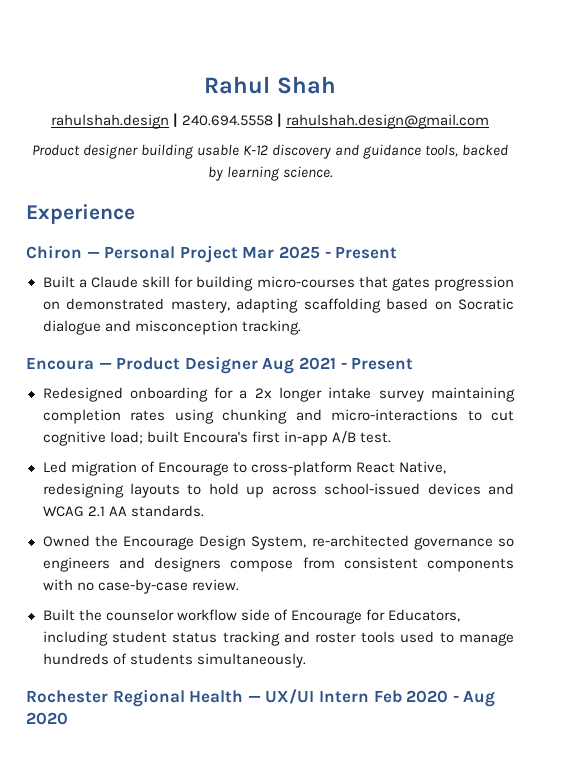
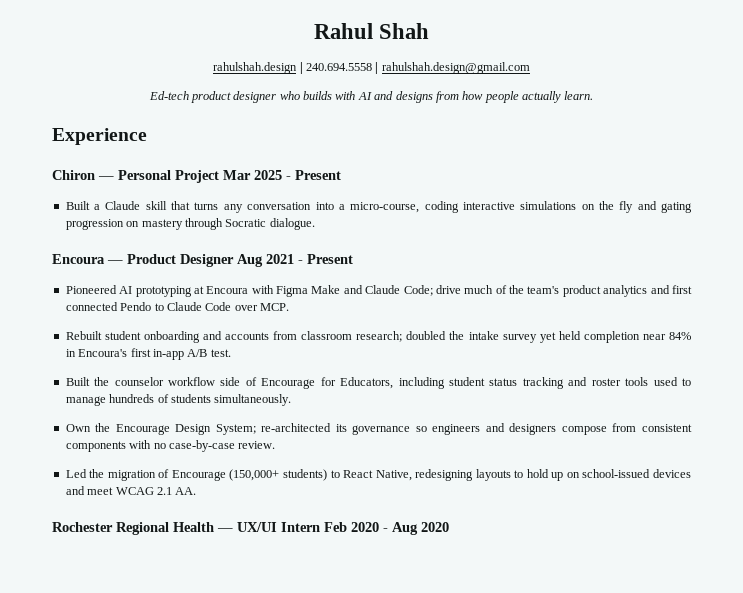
[31,144,509,159] [207,166,334,181] Product designer building usable K-12 discovery and guidance tools, backed by learning science. -> [148,91,594,103] Ed-tech product designer who builds with AI and designs from how people actually learn.
[174,276,514,291] [42,298,514,313] [42,320,301,335] for building micro-courses that gates progression on demonstrated mastery, adapting scaffolding based on Socratic dialogue and misconception tracking. -> [171,201,692,213] [65,218,315,230] that turns any conversation into a micro-course, coding interactive simulations on the fly and gating progression on mastery through Socratic dialogue.
[42,387,515,402] [42,409,514,424] [42,431,179,446] Redesigned onboarding for a 2x longer intake survey maintaining completion rates using chunking and micro-interactions to cut cognitive load; built -> [65,285,693,297] [65,302,289,311] [65,331,691,343] [65,349,76,357] Pioneered AI prototyping at Encoura with Figma Make and Claude Code; drive much of the team's product analytics and first connected Pendo to Claude Code over MCP. // Rebuilt student onboarding and accounts from classroom research; doubled the intake survey yet held completion near 84% in
[42,461,446,476] [42,483,514,498] [42,505,204,517] [42,535,514,550] [42,557,514,572] [42,579,239,594] // Led migration of Encourage to cross-platform React Native, redesigning layouts to hold up across school-issued devices and WCAG 2.1 AA standards. // Owned the Encourage Design System, re-architected governance so engineers and designers compose from consistent components with no case-by-case review. -> (231, 353) none
(306, 660) none -> [65,423,692,435] [65,440,276,452] [65,469,691,481] [65,486,197,495] // Own the Encourage Design System; re-architected its governance so engineers and designers compose from consistent components with no case-by-case review. // Led the migration of Encourage (150,000+ students) to React Native, redesigning layouts to hold up on school-issued devices and meet WCAG 2.1 AA.

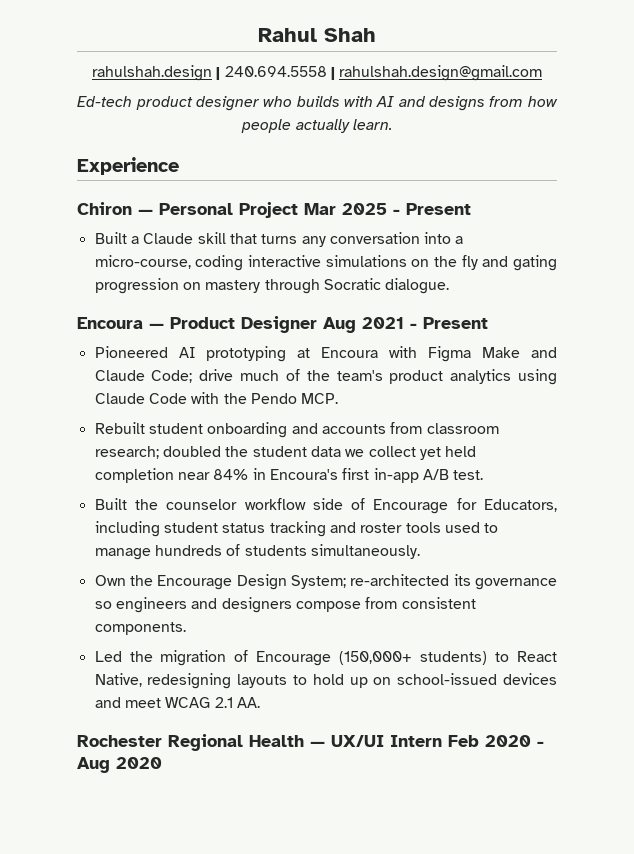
[650,285,693,294] [65,302,258,311] and first connected Pendo to Claude Code over -> [517,369,557,385] [94,392,297,404] using Claude Code with the Pendo
[468,331,537,343] intake survey -> [252,446,416,457] student data we collect
[65,440,276,452] components with no case-by-case review. -> [94,622,186,635] components.

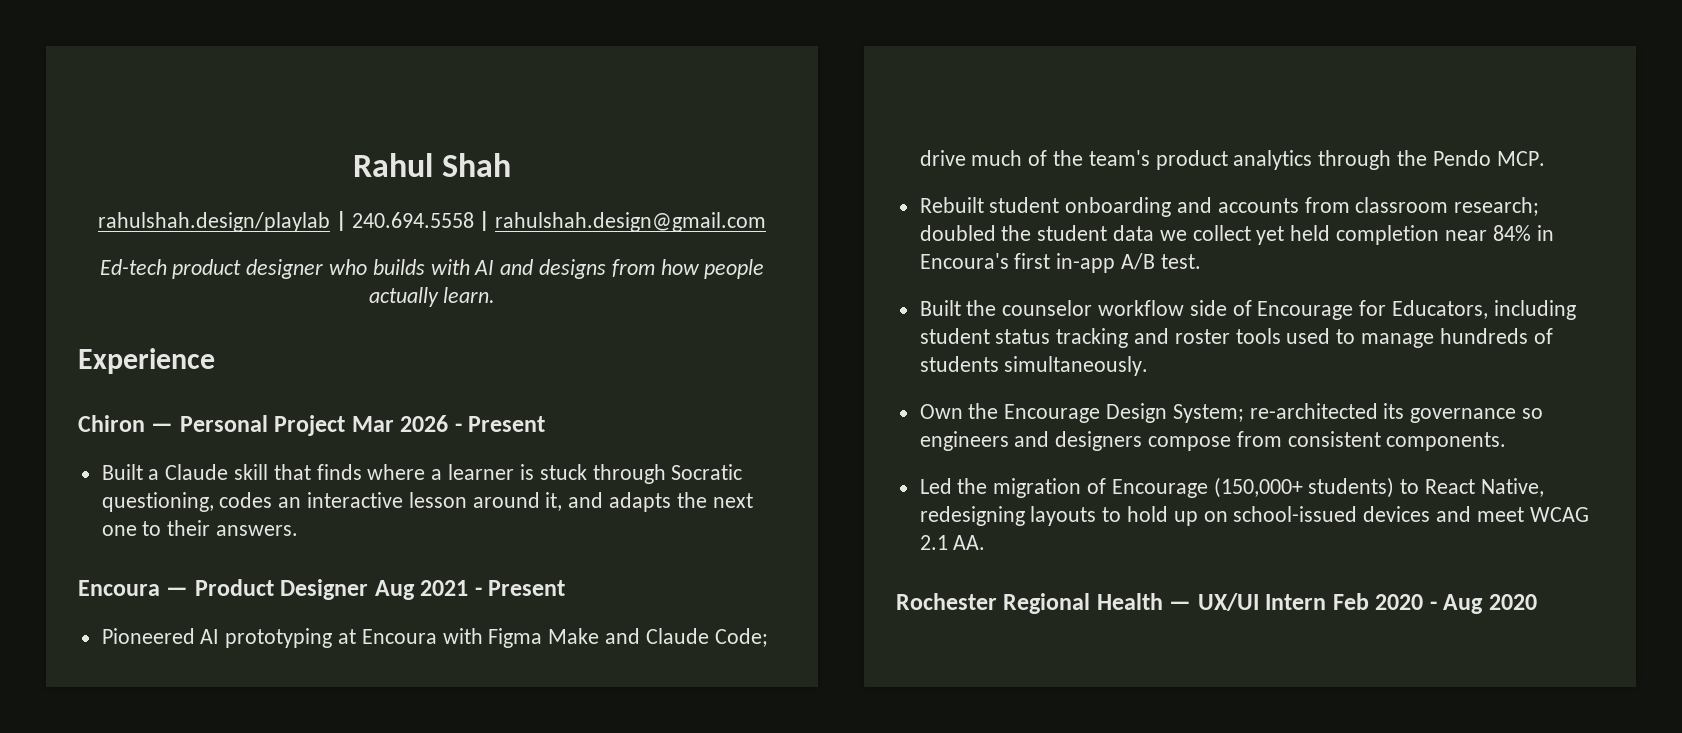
[91,65,212,81] rahulshah.design -> [97,212,330,232] rahulshah.design/playlab
[342,203,387,215] 2025 -> [400,415,449,432] 2026
[261,232,464,247] [94,255,557,271] [94,278,450,294] turns any conversation into a micro-course, coding interactive simulations on the fly and gating progression on mastery through Socratic dialogue. -> [316,464,743,484] [101,492,753,512] [101,520,299,536] finds where a learner is stuck through Socratic questioning, codes an interactive lesson around it, and adapts the next one to their answers.
[517,369,557,385] [94,392,220,404] using Claude Code with -> [1318,150,1392,170] through

